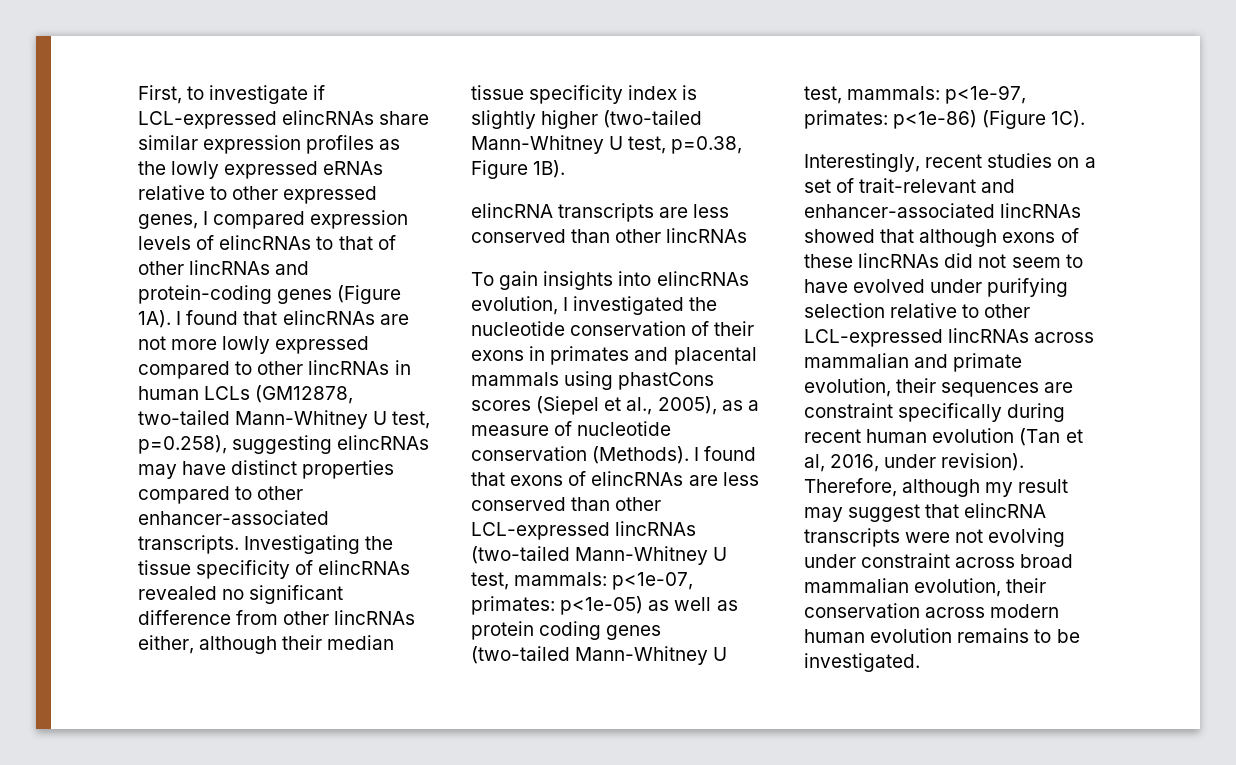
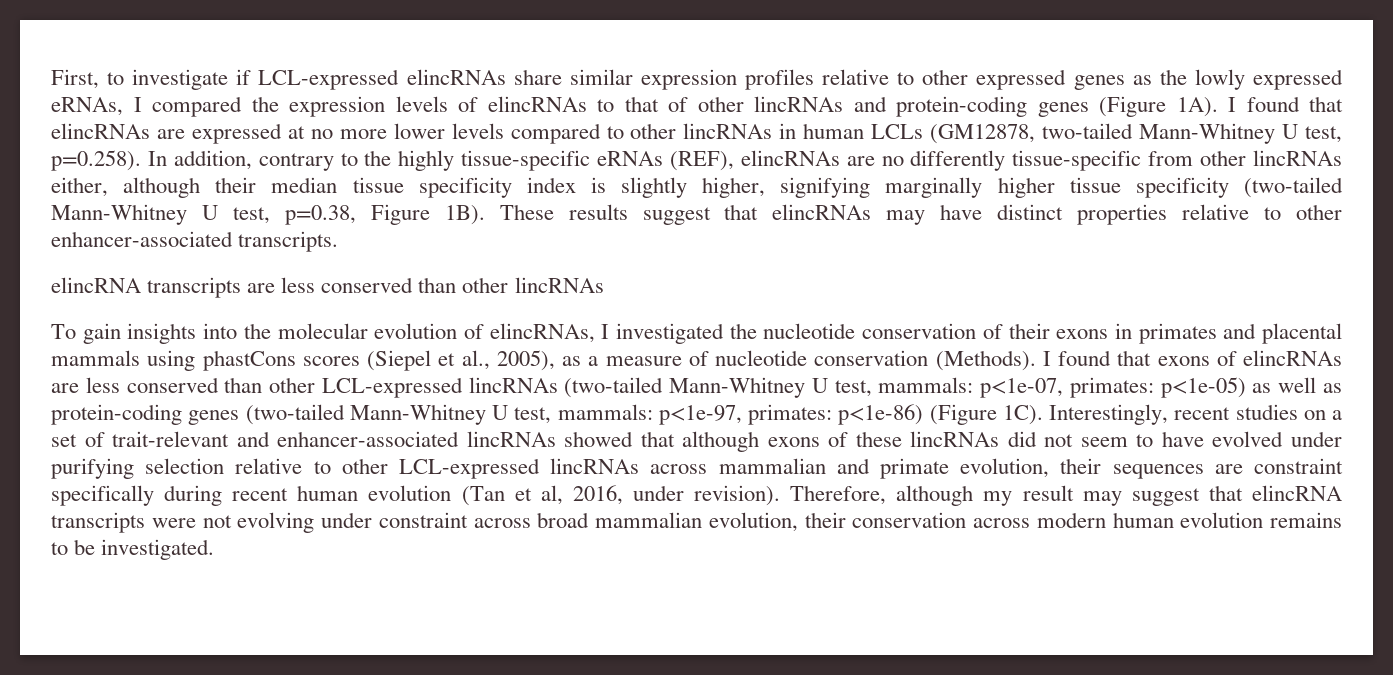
[379,139,401,150] [138,161,384,179] [138,185,378,204] [138,214,198,229] as the lowly expressed eRNAs relative to other expressed genes, -> [822,69,1343,90] [51,97,123,116] relative to other expressed genes as the lowly expressed eRNAs,
(306, 220) none -> [251,96,279,112] the
[138,336,370,354] not more lowly expressed -> [191,123,504,144] expressed at no more lower levels
[138,435,430,454] [138,460,395,479] [138,486,304,504] [138,510,329,525] [138,535,394,554] [138,560,411,579] [138,585,344,604] [138,610,231,625] p=0.258), suggesting elincRNAs may have distinct properties compared to other enhancer-associated transcripts. Investigating the tissue specificity of elincRNAs revealed no significant difference -> [51,150,1142,171] p=0.258). In addition, contrary to the highly tissue-specific eRNAs (REF), elincRNAs are no differently tissue-specific
[541,110,599,129] higher -> [702,177,1229,198] higher, signifying marginally higher tissue specificity
(566, 169) none -> [499,204,1342,225] [51,231,339,252] These results suggest that elincRNAs may have distinct properties relative to other enhancer-associated transcripts.
[656,271,749,286] [471,296,558,315] elincRNAs evolution, -> [243,323,595,343] the molecular evolution of elincRNAs,
[471,621,602,640] protein coding -> [51,404,182,425] protein-coding
(1086, 119) // -> (1043, 415) none

